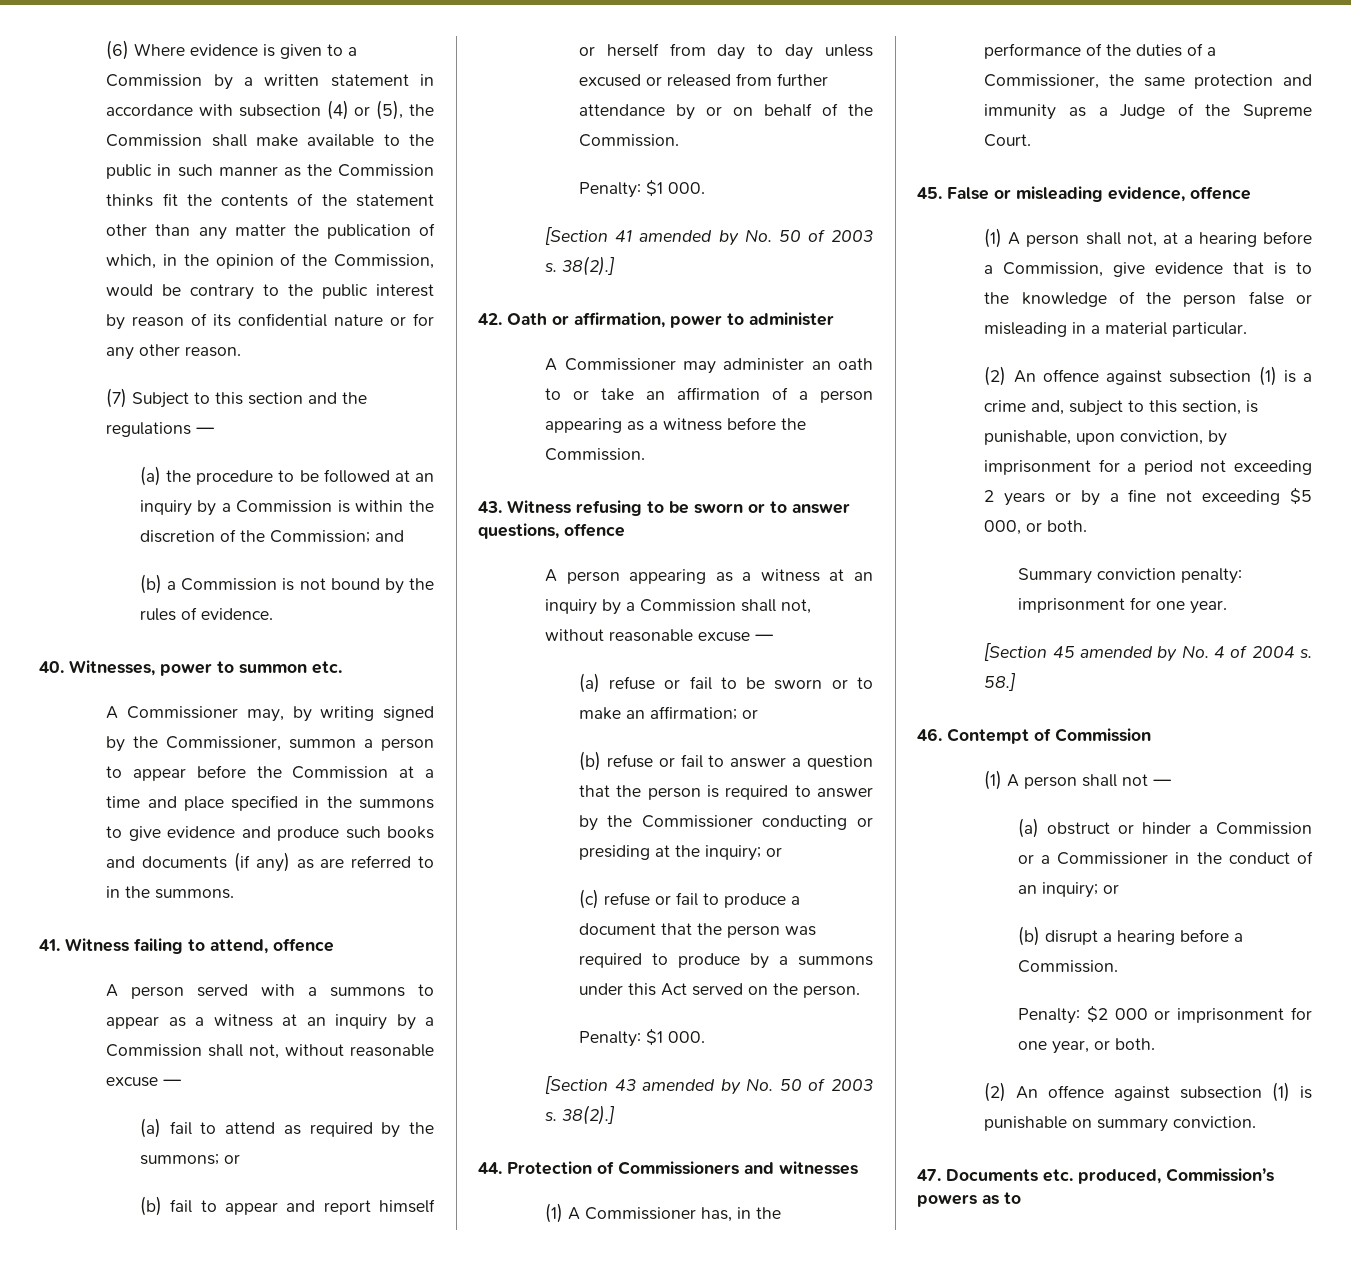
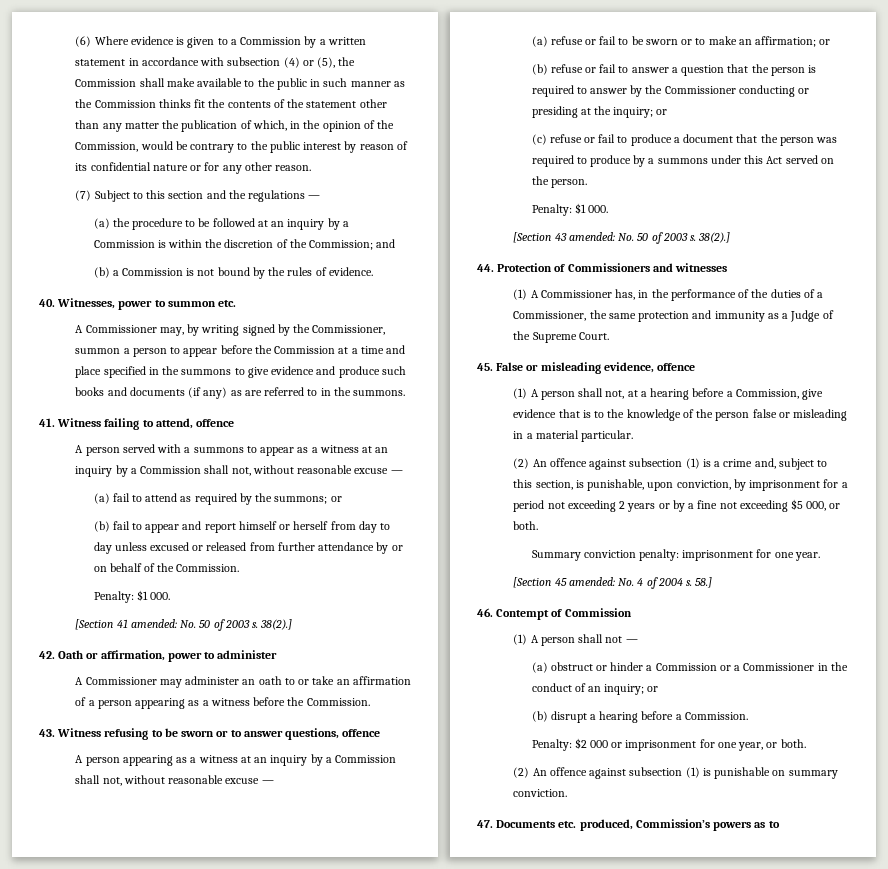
[639,230,739,246] amended by -> [130,619,177,628] amended:
[642,1079,741,1095] amended by -> [568,232,615,241] amended:
[1079,646,1178,662] amended by -> [568,577,615,586] amended:

